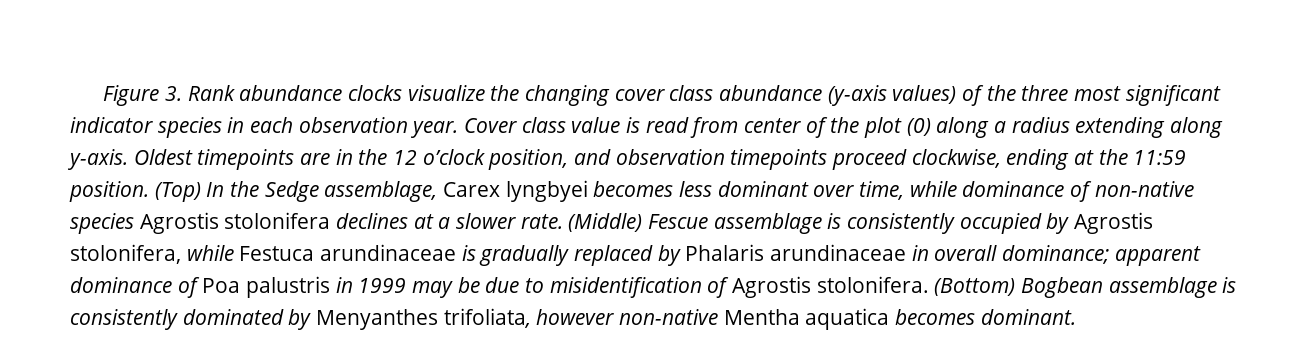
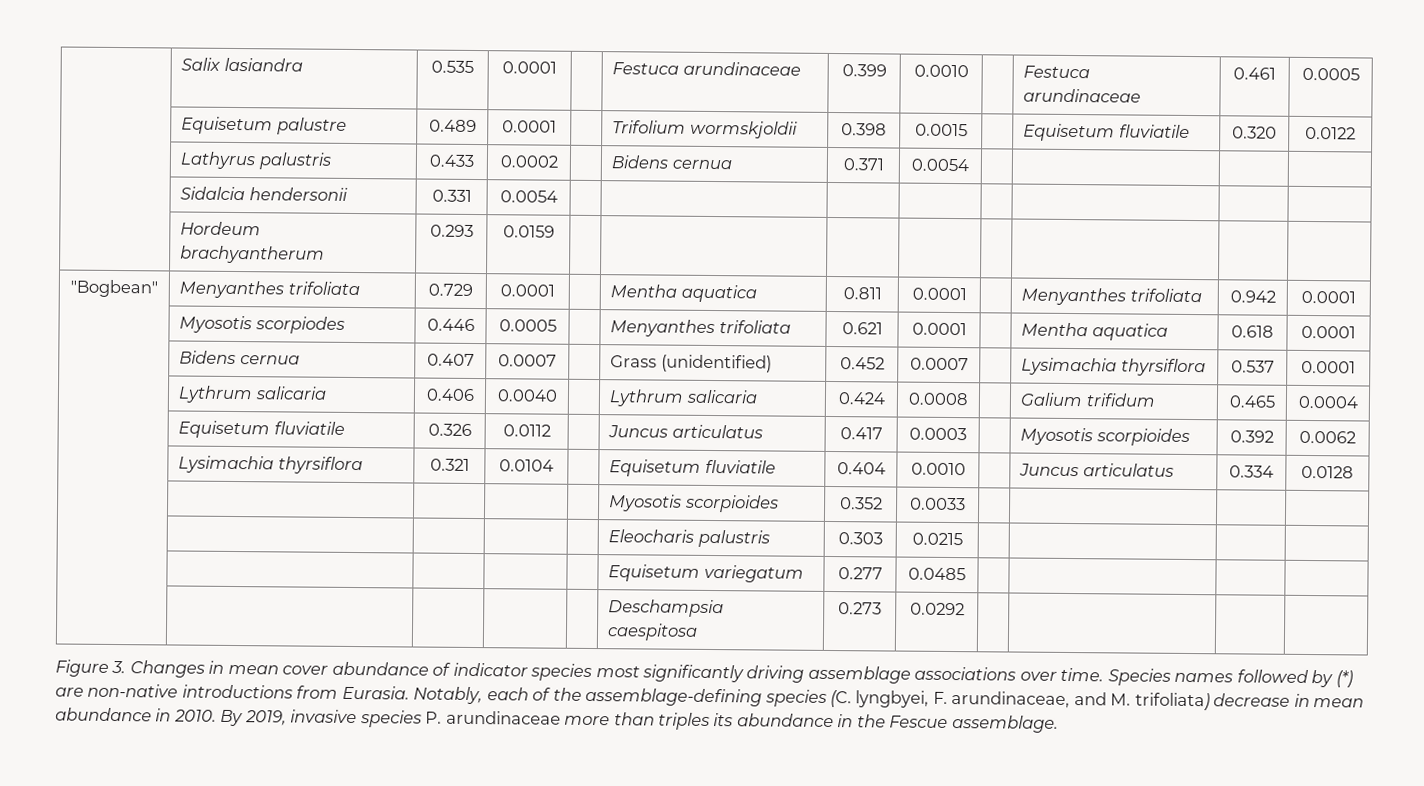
[103,85,1221,106] [70,117,1224,138] [67,149,1187,170] [69,180,1194,202] [70,212,1154,234] [70,244,1201,266] [70,276,1237,298] [70,308,1076,330] Figure 3. Rank abundance clocks visualize the changing cover class abundance (y-axis values) of the three most significant indicator species in each observation year. Cover class value is read from center of the plot (0) along a radius extending along y-axis. Oldest timepoints are in the 12 o’clock position, and observation timepoints proceed clockwise, ending at the 11:59 position. (Top) In the Sedge assemblage, Carex lyngbyei becomes less dominant over time, while dominance of non-native species Agrostis stolonifera declines at a slower rate. (Middle) Fescue assemblage is consistently occupied by Agrostis stolonifera, while Festuca arundinaceae is gradually replaced by Phalaris arundinaceae in overall dominance; apparent dominance of Poa palustris in 1999 may be due to misidentification of Agrostis stolonifera. (Bottom) Bogbean assemblage is consistently dominated by Menyanthes trifoliata, however non-native Mentha aquatica becomes dominant. -> [181,57,303,72] [431,60,474,73] [502,61,557,74] [612,61,801,76] [841,64,887,77] [913,64,969,78] [1023,65,1091,79] [1023,88,1142,103] [1233,67,1276,80] [1301,67,1360,81] [181,116,347,135] [428,119,477,133] [502,120,557,133] [612,120,798,139] [841,123,887,136] [914,123,968,137] [1023,123,1190,142] [1232,126,1277,139] [1305,126,1356,140] [180,151,331,170] [429,154,474,167] [499,155,558,168] [611,155,732,170] [842,158,884,171] [911,158,969,172] [180,186,348,201] [431,189,472,202] [499,190,558,203] [180,221,262,236] [180,245,326,264] [429,224,474,237] [502,225,555,238] [70,279,158,298] [179,280,360,299] [428,283,473,296] [500,284,555,297] [610,284,757,303] [842,287,882,300] [911,287,967,301] [1021,287,1202,306] [1229,290,1276,303] [1301,290,1356,304] [179,315,345,334] [426,318,475,332] [498,319,557,332] [610,319,791,338] [841,322,883,335] [911,322,967,336] [1021,322,1168,341] [1231,325,1274,338] [1301,325,1356,339] [179,350,300,365] [426,353,475,367] [498,354,557,367] [610,354,772,373] [839,357,885,370] [909,357,969,371] [1021,357,1206,377] [1230,360,1275,373] [1301,360,1356,374] [178,385,327,404] [425,388,475,402] [496,389,558,402] [609,389,758,407] [837,392,886,405] [908,392,969,406] [1020,392,1156,407] [1228,395,1275,408] [1297,395,1358,409] [178,420,345,439] [427,423,472,436] [502,424,551,437] [608,424,763,439] [839,427,883,440] [909,427,967,441] [1020,427,1190,447] [1229,430,1274,443] [1299,430,1356,444] [178,455,363,475] [429,458,470,471] [499,459,554,472] [609,459,776,477] [836,462,886,475] [910,462,966,476] [1019,463,1174,477] [1229,465,1274,478] [1301,465,1354,479] [609,494,779,513] [839,497,883,510] [910,497,966,511] [608,529,770,548] [837,532,883,545] [911,532,963,546] [608,564,804,583] [837,567,883,580] [908,567,966,581] [608,599,725,618] [607,623,699,641] [838,602,882,615] [909,602,965,616] [55,659,1353,688] [55,683,1365,711] [55,707,1059,733] | Salix lasiandra | 0.535 | 0.0001 | | Festuca arundinaceae | 0.399 | 0.0010 | | Festuca arundinaceae | 0.461 | 0.0005 // | Equisetum palustre | 0.489 | 0.0001 | | Trifolium wormskjoldii | 0.398 | 0.0015 | | Equisetum fluviatile | 0.320 | 0.0122 // | Lathyrus palustris | 0.433 | 0.0002 | | Bidens cernua | 0.371 | 0.0054 | | | | // | Sidalcia hendersonii | 0.331 | 0.0054 | | | | | | | | // | Hordeum brachyantherum | 0.293 | 0.0159 | | | | | | | | // "Bogbean" | Menyanthes trifoliata | 0.729 | 0.0001 | | Mentha aquatica | 0.811 | 0.0001 | | Menyanthes trifoliata | 0.942 | 0.0001 // | Myosotis scorpiodes | 0.446 | 0.0005 | | Menyanthes trifoliata | 0.621 | 0.0001 | | Mentha aquatica | 0.618 | 0.0001 // | Bidens cernua | 0.407 | 0.0007 | | Grass (unidentified) | 0.452 | 0.0007 | | Lysimachia thyrsiflora | 0.537 | 0.0001 // | Lythrum salicaria | 0.406 | 0.0040 | | Lythrum salicaria | 0.424 | 0.0008 | | Galium trifidum | 0.465 | 0.0004 // | Equisetum fluviatile | 0.326 | 0.0112 | | Juncus articulatus | 0.417 | 0.0003 | | Myosotis scorpioides | 0.392 | 0.0062 // | Lysimachia thyrsiflora | 0.321 | 0.0104 | | Equisetum fluviatile | 0.404 | 0.0010 | | Juncus articulatus | 0.334 | 0.0128 // | | | | | Myosotis scorpioides | 0.352 | 0.0033 | | | | // | | | | | Eleocharis palustris | 0.303 | 0.0215 | | | | // | | | | | Equisetum variegatum | 0.277 | 0.0485 | | | | // | | | | | Deschampsia caespitosa | 0.273 | 0.0292 | | | | // Figure 3. Changes in mean cover abundance of indicator species most significantly driving assemblage associations over time. Species names followed by (*) are non-native introductions from Eurasia. Notably, each of the assemblage-defining species (C. lyngbyei, F. arundinaceae, and M. trifoliata) decrease in mean abundance in 2010. By 2019, invasive species P. arundinaceae more than triples its abundance in the Fescue assemblage.

